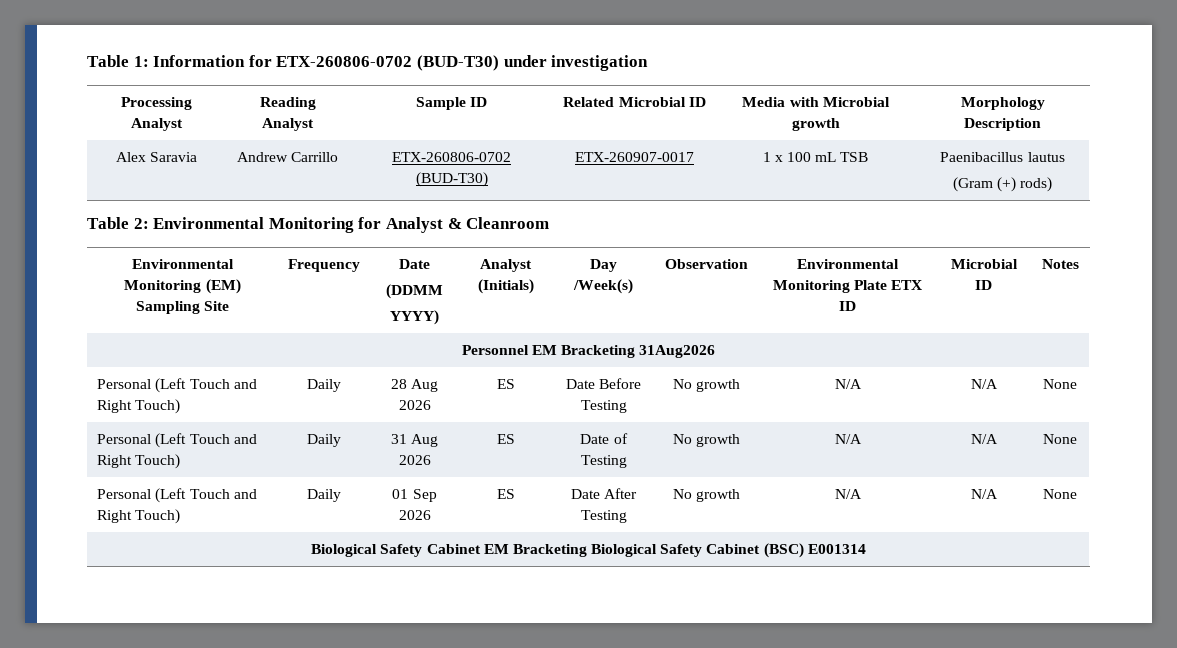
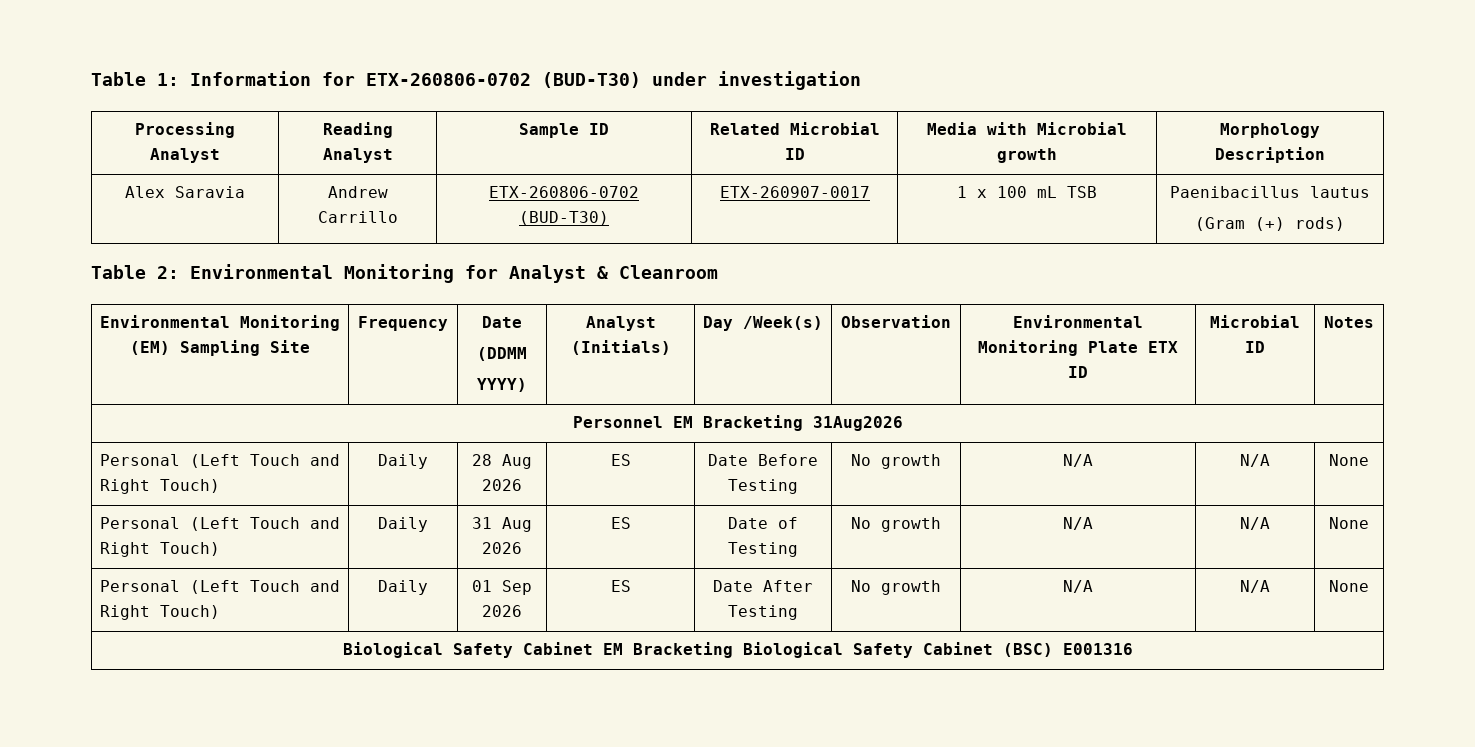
[807,544,866,554] E001314 -> [1062,643,1133,655] E001316

